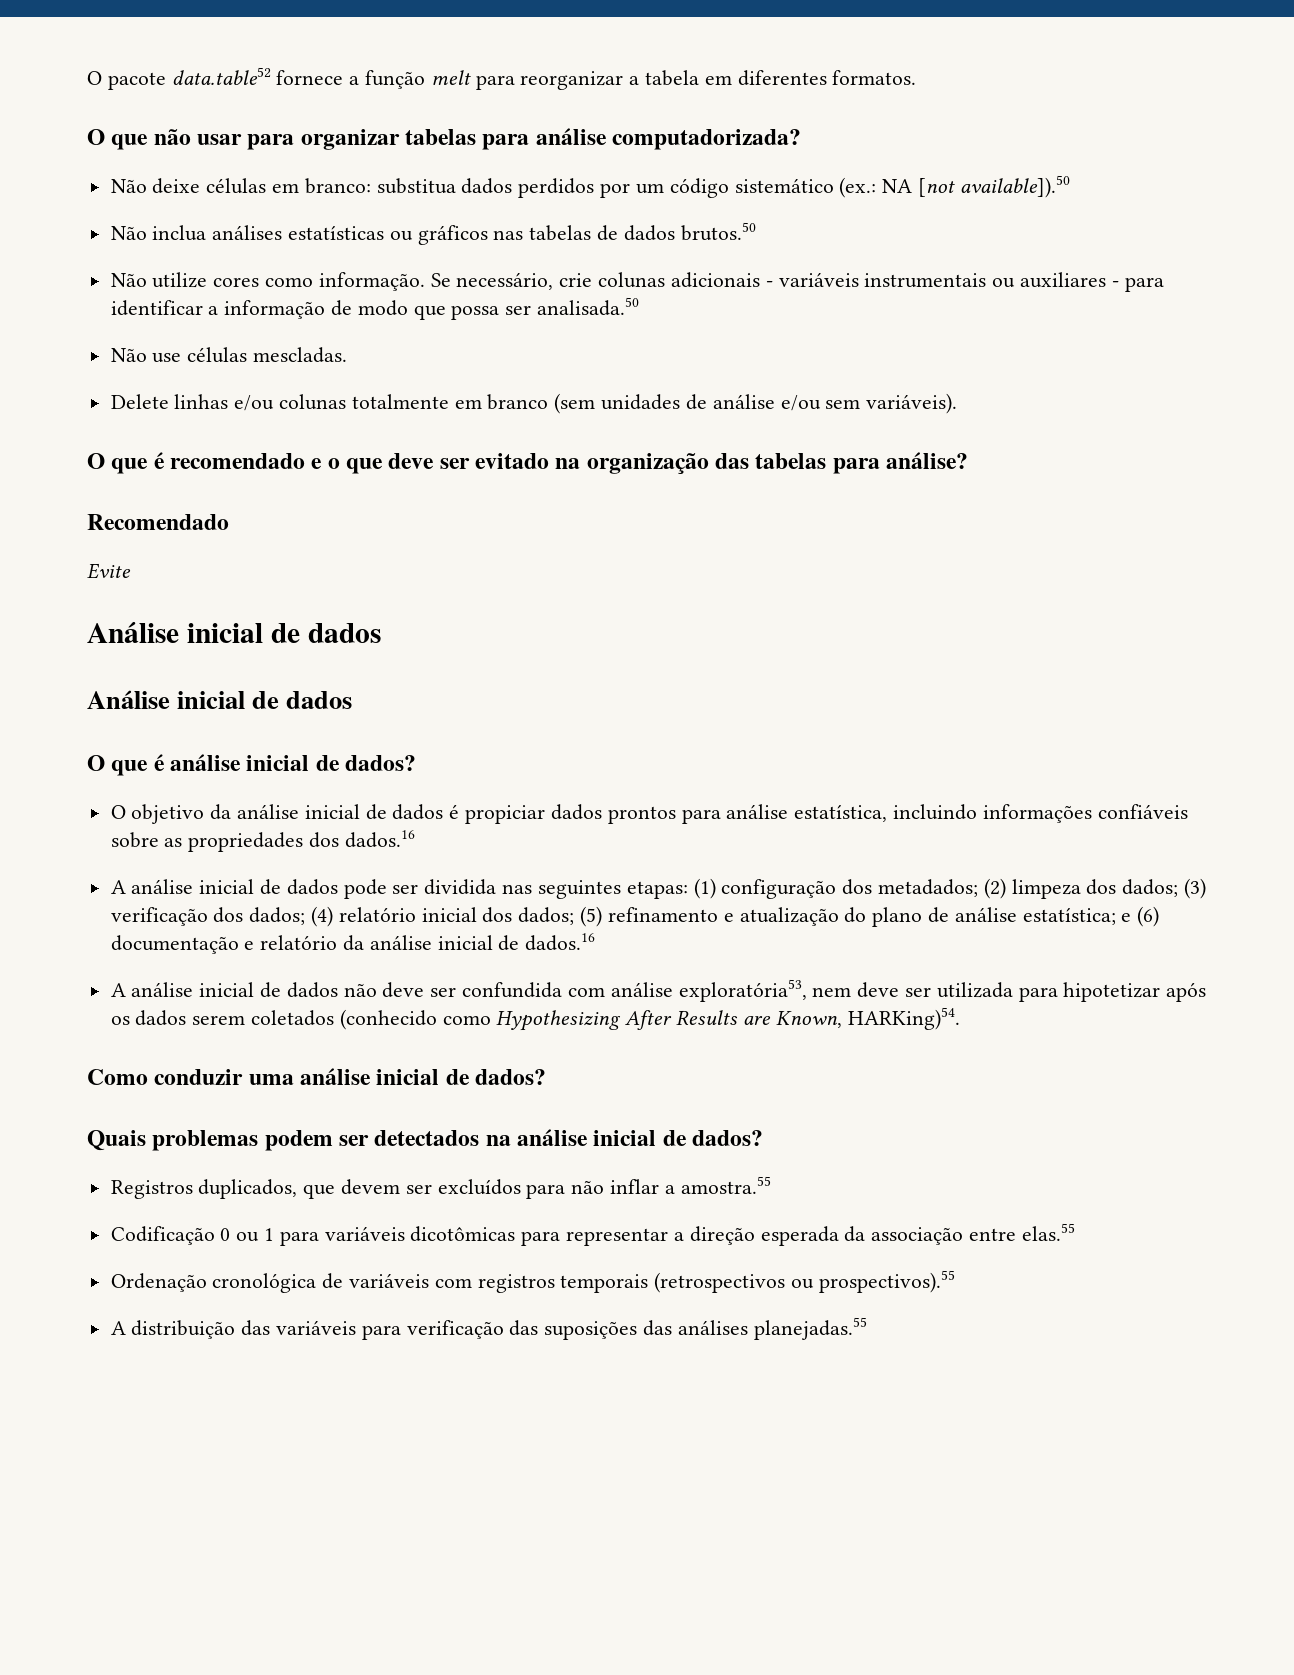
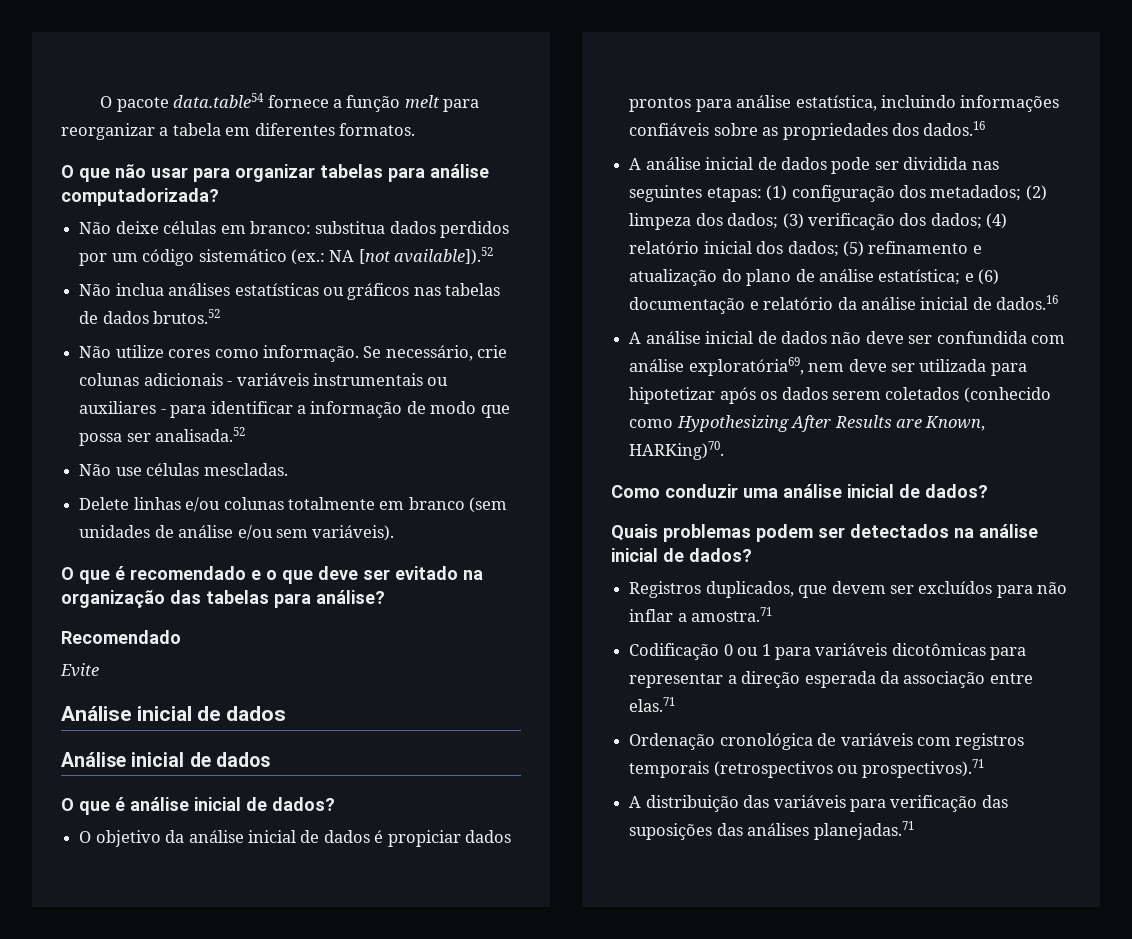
[171,67,271,85] data.table52 -> [173,93,265,108] data.table54
[959,175,1070,198] available]).50 -> [394,247,494,265] available]).52
[680,222,756,241] brutos.50 -> [153,309,221,324] brutos.52
[537,297,640,316] analisada.50 -> [155,427,246,442] analisada.52
[678,979,807,1002] exploratória53, -> [688,357,804,376] exploratória69,
[847,1007,960,1030] HARKing)54. -> [629,441,725,460] HARKing)70.
[680,1176,771,1194] amostra.55 -> [691,607,773,622] amostra.71
[1021,1223,1075,1241] elas.55 -> [629,697,676,712] elas.71
[818,1270,955,1293] prospectivos).55 -> [861,759,984,778] prospectivos).71
[753,1317,867,1340] planejadas.55 -> [813,821,914,840] planejadas.71

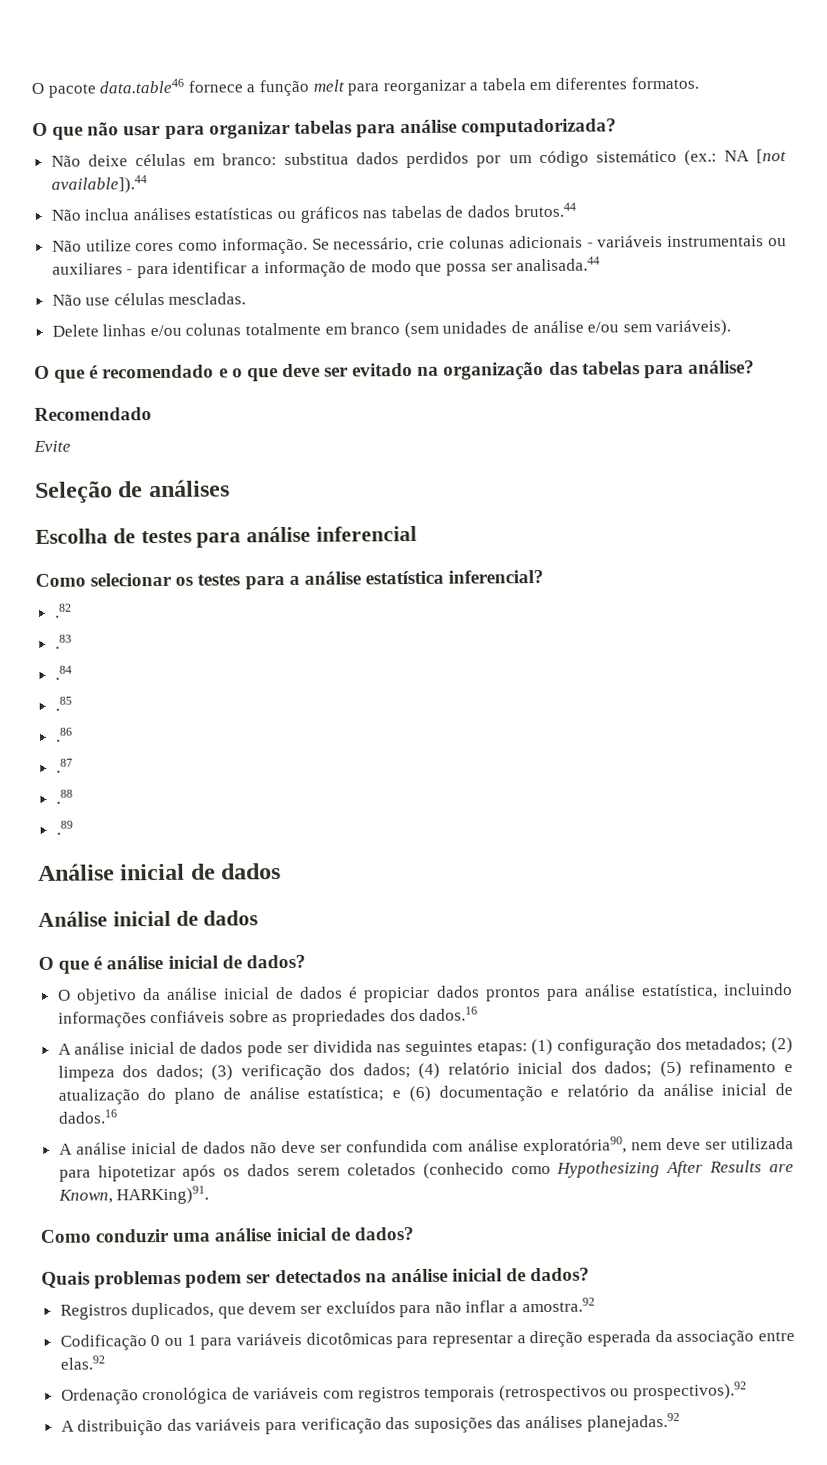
[173,93,265,108] data.table54 -> [99,78,185,94] data.table46
[394,247,494,265] available]).52 -> [50,175,147,194] available]).44
[153,309,221,324] brutos.52 -> [513,202,576,218] brutos.44
[155,427,246,442] analisada.52 -> [516,256,601,272] analisada.44
(99, 670) none -> [35,479,230,504] [35,525,418,548] [35,569,545,590] [53,603,72,618] [54,634,72,649] [54,665,72,680] [54,696,72,711] [54,727,73,742] [55,758,73,773] [55,789,73,804] [55,820,73,835] // Seleção de análises // Escolha de testes para análise inferencial // Como selecionar os testes para a análise estatística inferencial? // .82 // .83 // .84 // .85 // .86 // .87 // .88 // .89
[688,357,804,376] exploratória69, -> [522,1136,627,1156] exploratória90,
[629,441,725,460] HARKing)70. -> [116,1185,210,1205] HARKing)91.
[691,607,773,622] amostra.71 -> [521,1297,595,1313] amostra.92
[629,697,676,712] elas.71 -> [59,1355,105,1370] elas.92
[861,759,984,778] prospectivos).71 -> [633,1381,748,1401] prospectivos).92
[813,821,914,840] planejadas.71 -> [586,1412,680,1432] planejadas.92

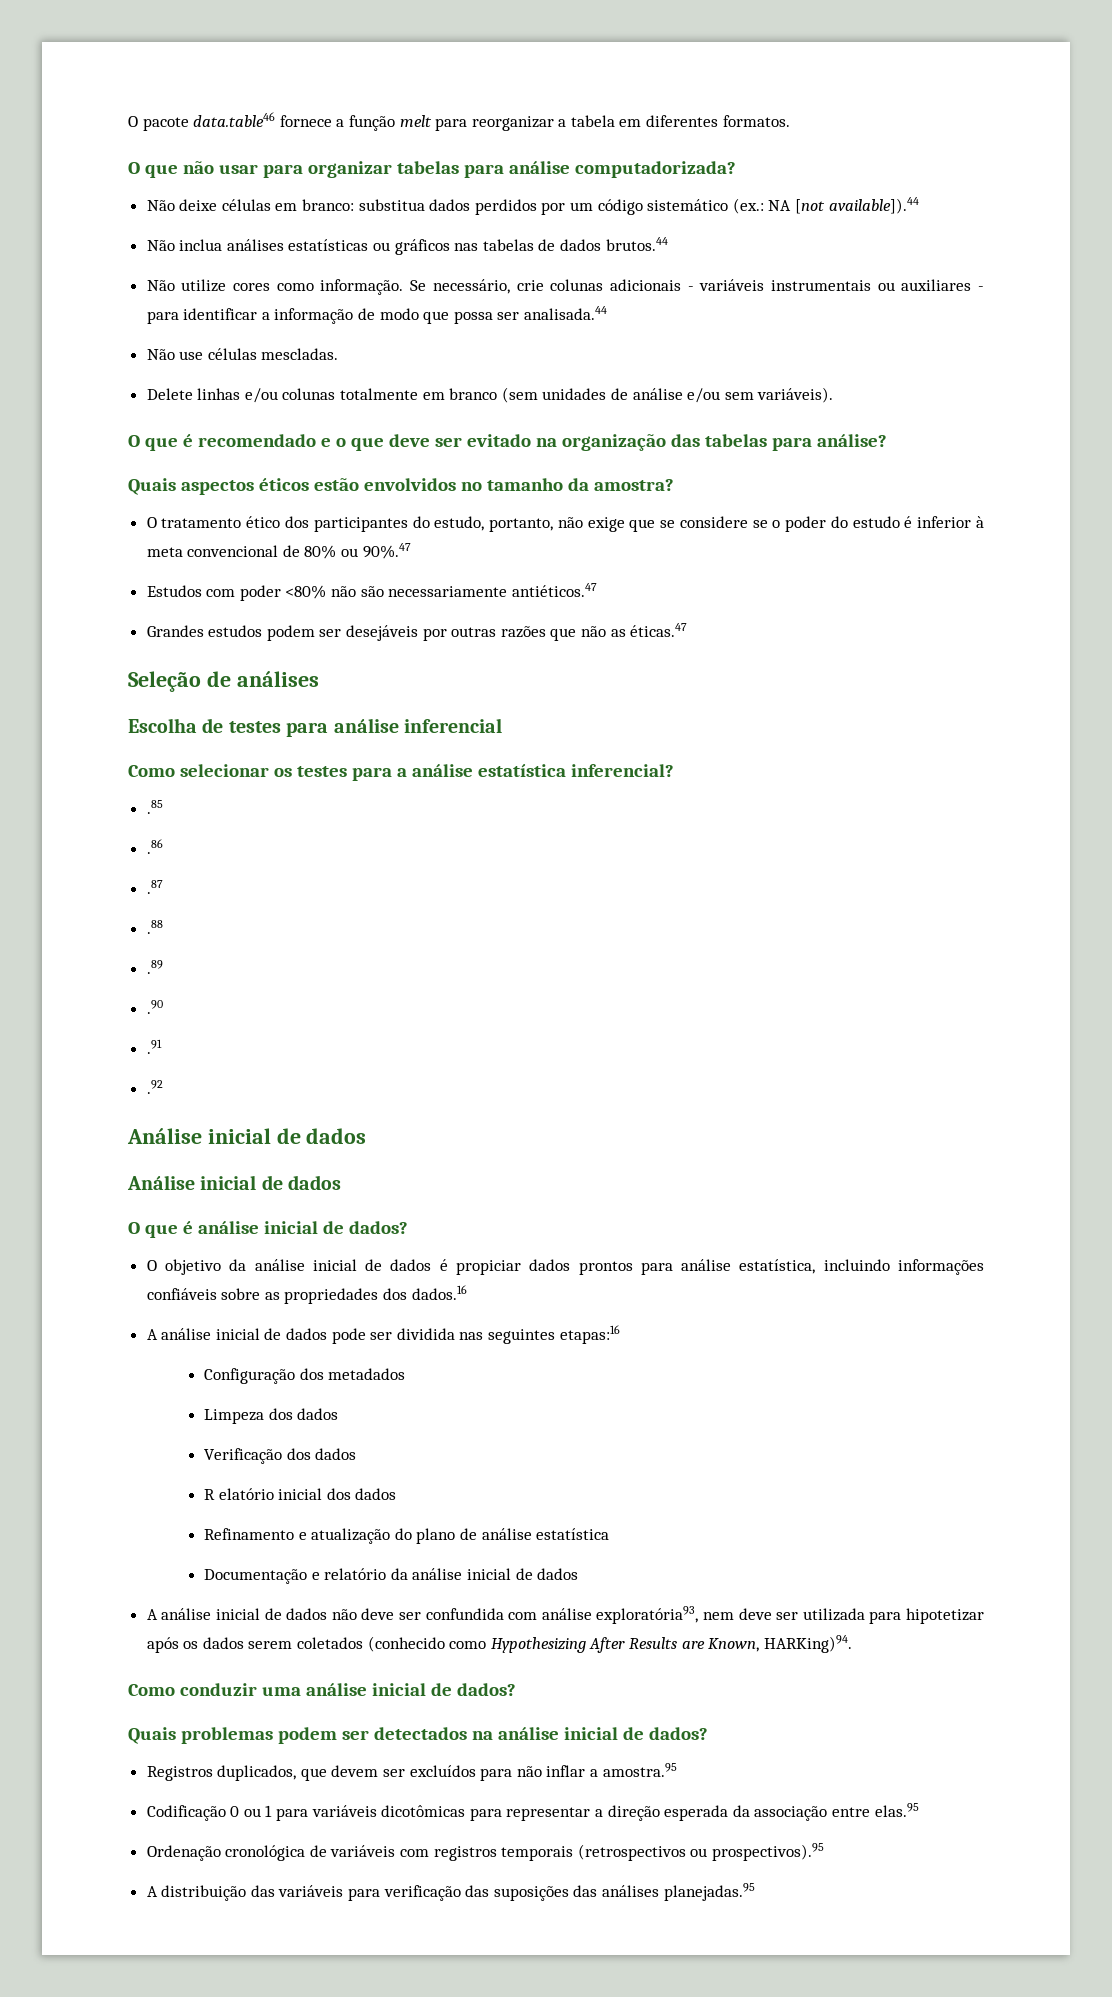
[34,407,152,421] [33,440,71,452] Recomendado // Evite -> [128,478,674,495] [146,516,984,532] [146,543,411,559] [146,583,597,601] [146,623,688,641] Quais aspectos éticos estão envolvidos no tamanho da amostra? // O tratamento ético dos participantes do estudo, portanto, não exige que se considere se o poder do estudo é inferior à meta convencional de 80% ou 90%.47 // Estudos com poder <80% não são necessariamente antiéticos.47 // Grandes estudos podem ser desejáveis por outras razões que não as éticas.47
[53,603,72,618] [54,634,72,649] [54,665,72,680] // .82 // .83 // .84 -> (674, 770) none
(73, 827) none -> [146,1000,163,1014] [146,1039,162,1054] [146,1080,163,1094] // .90 // .91 // .92
[476,1037,793,1056] [57,1060,777,1082] etapas: (1) configuração dos metadados; (2) limpeza dos dados; (3) verificação dos dados; (4) relatório inicial dos dados; (5) refinamento -> [559,1325,620,1344] [204,1368,406,1384] [204,1408,339,1424] [204,1448,357,1464] [204,1488,397,1500] [204,1528,295,1540] etapas:16 // Configuração dos metadados // Limpeza dos dados // Verificação dos dados // R elatório inicial dos dados // Refinamento
[307,1084,543,1103] estatística; e (6) documentação -> [536,1528,610,1540] [204,1569,308,1584] estatística // Documentação
[57,1109,118,1124] dados.16 -> [537,1568,579,1580] dados
[522,1136,627,1156] exploratória90, -> [596,1606,699,1624] exploratória93,
[116,1185,210,1205] HARKing)91. -> [763,1635,852,1653] HARKing)94.
[521,1297,595,1313] amostra.92 -> [602,1763,677,1777] amostra.95
[59,1355,105,1370] elas.92 -> [874,1803,919,1817] elas.95
[633,1381,748,1401] prospectivos).92 -> [712,1843,825,1861] prospectivos).95
[586,1412,680,1432] planejadas.92 -> [663,1883,755,1901] planejadas.95

